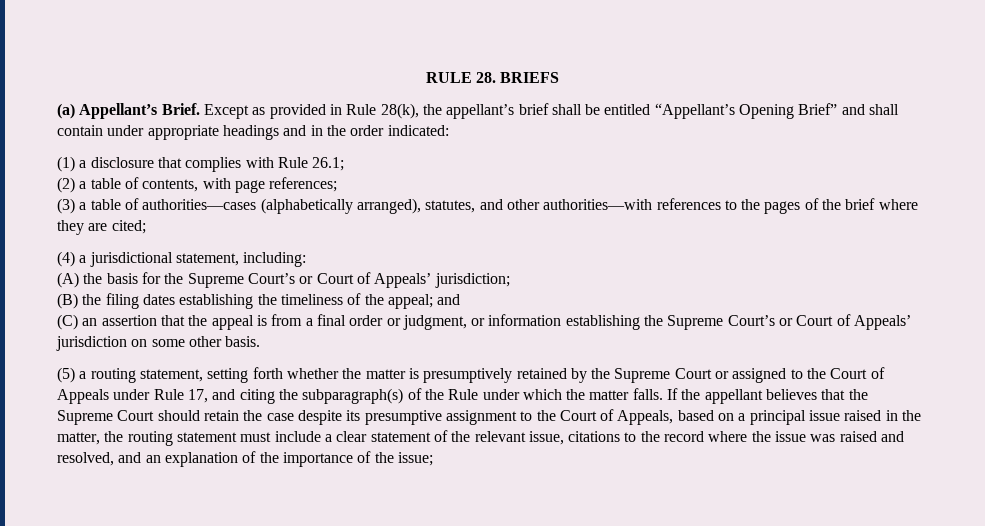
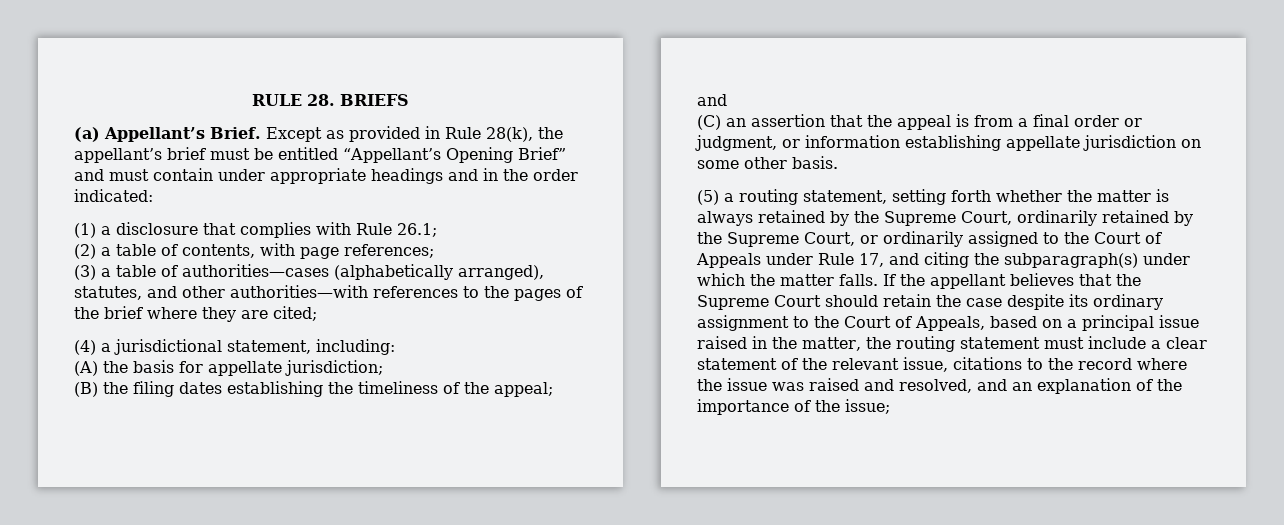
[551,104,582,115] shall -> [210,148,250,160] must
[869,104,900,115] shall -> [109,169,149,181] must
[164,272,432,288] the Supreme Court’s or Court of Appeals’ -> [208,361,282,376] appellate
[644,314,912,330] the Supreme Court’s or Court of Appeals’ -> [1006,136,1080,151] appellate
[423,368,730,383] presumptively retained by the Supreme Court or -> [697,210,1193,226] [697,231,963,247] always retained by the Supreme Court, ordinarily retained by the Supreme Court, or ordinarily
[407,388,479,400] of the Rule -> (1138, 260) none
[364,410,442,425] presumptive -> [1093,294,1163,310] ordinary

